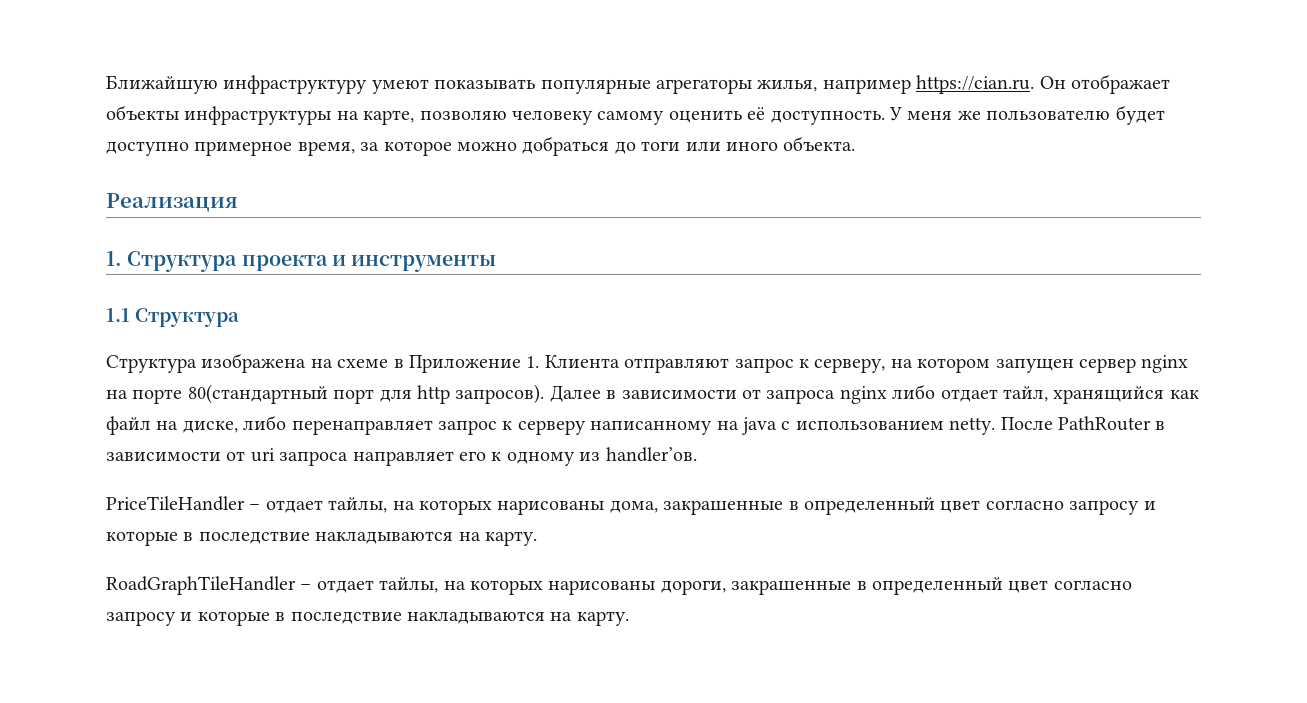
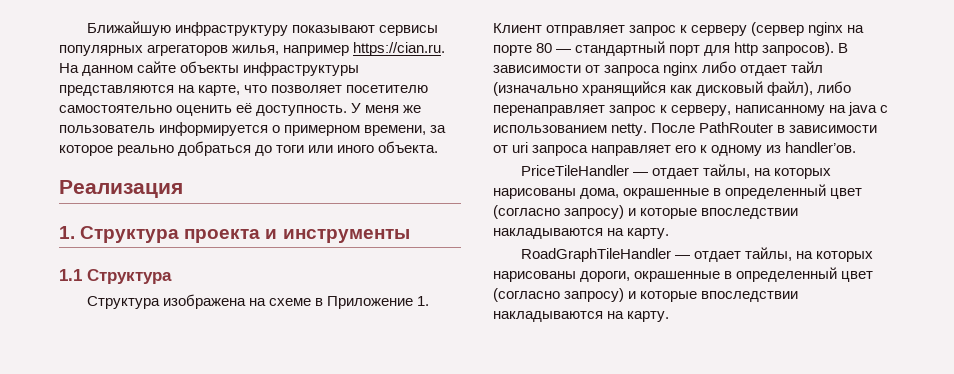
[371,74,1170,94] умеют показывать популярные агрегаторы жилья, например https://cian.ru. Он отображает -> [292,25,439,36] [59,42,446,56] [59,61,177,76] показывают сервисы популярных агрегаторов жилья, например https://cian.ru. На данном сайте
(332, 115) none -> [59,85,174,96] представляются
[419,110,665,125] позволяю человеку самому -> [244,85,429,93] [59,105,172,113] что позволяет посетителю самостоятельно
[986,105,1165,125] [106,141,355,156] пользователю будет доступно примерное время, -> [59,122,427,136] пользователь информируется о примерном времени,
[457,142,517,151] можно -> [117,145,175,156] реально
[544,355,1189,373] [106,384,328,404] Клиента отправляют запрос к серверу, на котором запущен сервер nginx на порте 80(стандартный -> [493,22,865,36] [493,41,666,56] Клиент отправляет запрос к серверу (сервер nginx на порте 80 — стандартный
[549,385,617,402] Далее в -> [838,43,849,53] В
[1002,386,1199,404] [106,416,238,435] тайл, хранящийся как файл на диске, -> [791,61,824,73] [493,81,814,96] тайл (изначально хранящийся как дисковый файл),
[517,420,586,435] серверу -> [671,105,732,116] серверу,
[249,504,261,510] – -> [633,172,649,176] —
[663,497,1156,515] [106,531,310,546] закрашенные в определенный цвет согласно запросу и которые в последствие -> [623,184,863,199] [493,205,799,219] окрашенные в определенный цвет (согласно запросу) и которые впоследствии
[300,584,312,590] – -> [675,255,691,259] —
[731,577,1132,595] [106,611,402,626] закрашенные в определенный цвет согласно запросу и которые в последствие -> [634,267,874,282] [493,288,799,302] окрашенные в определенный цвет (согласно запросу) и которые впоследствии

